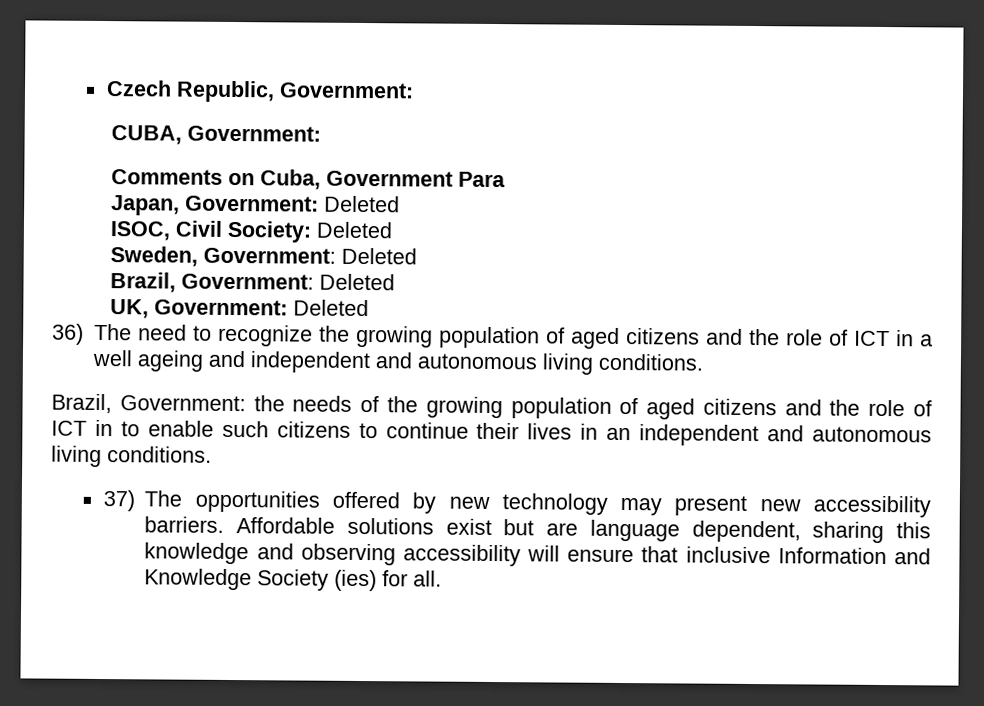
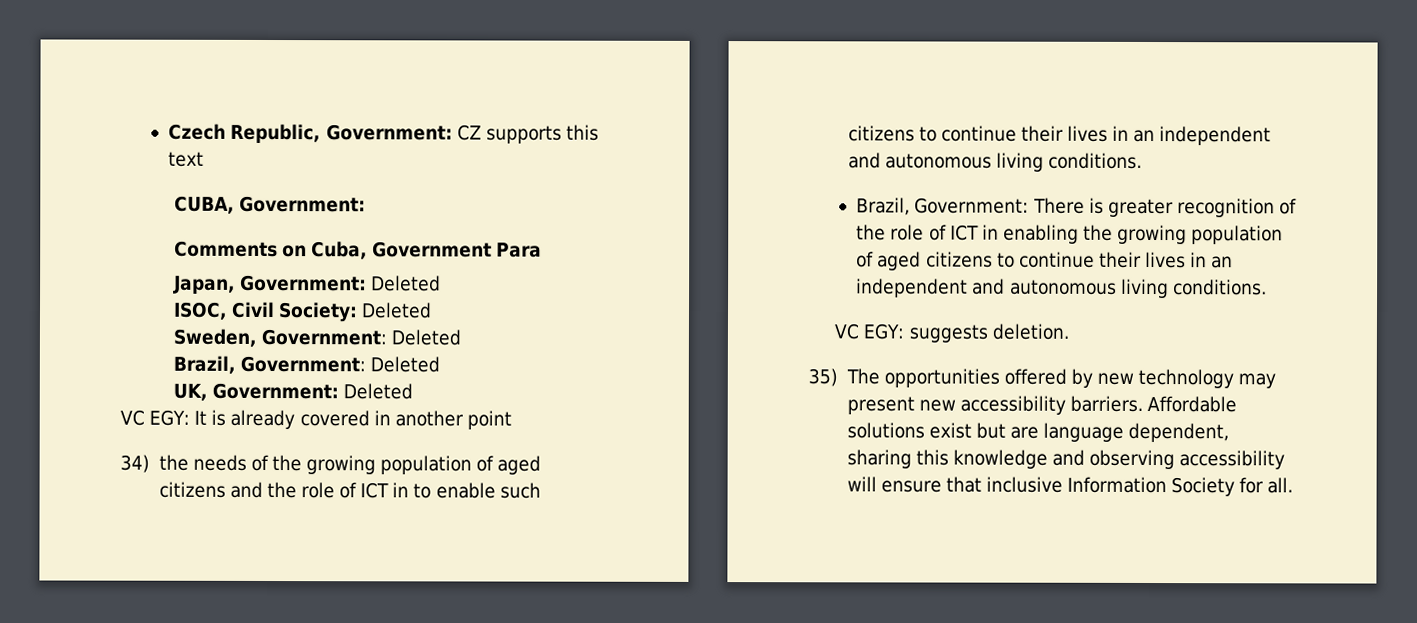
(414, 90) none -> [456,124,599,144] [168,151,205,167] CZ supports this text
[52,323,933,349] [91,349,703,375] [51,393,246,414] 36) The need to recognize the growing population of aged citizens and the role of ICT in a well ageing and independent and autonomous living conditions. // Brazil, Government: -> [120,409,512,430] [120,454,150,473] VC EGY: It is already covered in another point // 34)
[102,490,135,512] 37) -> [856,197,1298,218] [856,224,1284,245] [856,251,1234,271] [856,278,1267,299] [834,323,1069,343] [808,368,838,387] Brazil, Government: There is greater recognition of the role of ICT in enabling the growing population of aged citizens to continue their lives in an independent and autonomous living conditions. // VC EGY: suggests deletion. // 35)
[893,548,931,565] [144,568,378,592] and Knowledge Society (ies) -> [1171,477,1236,497] Society

